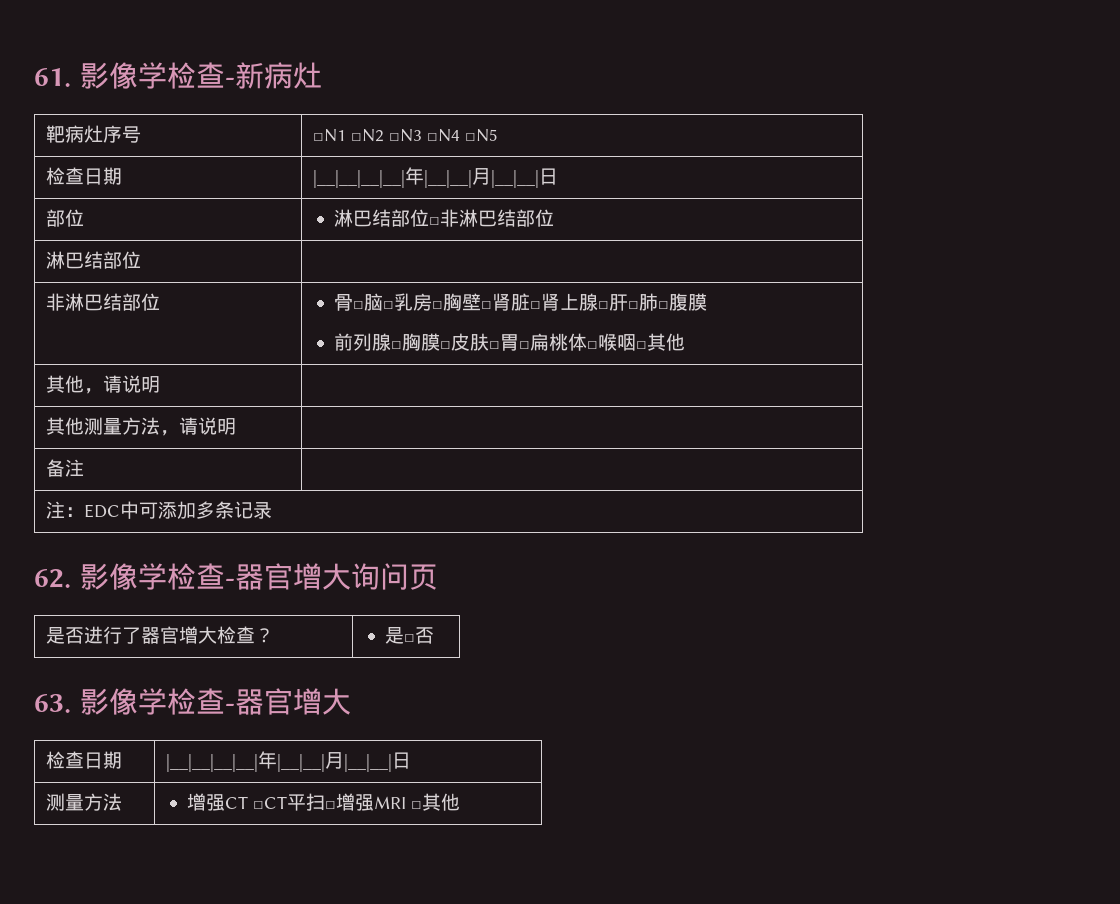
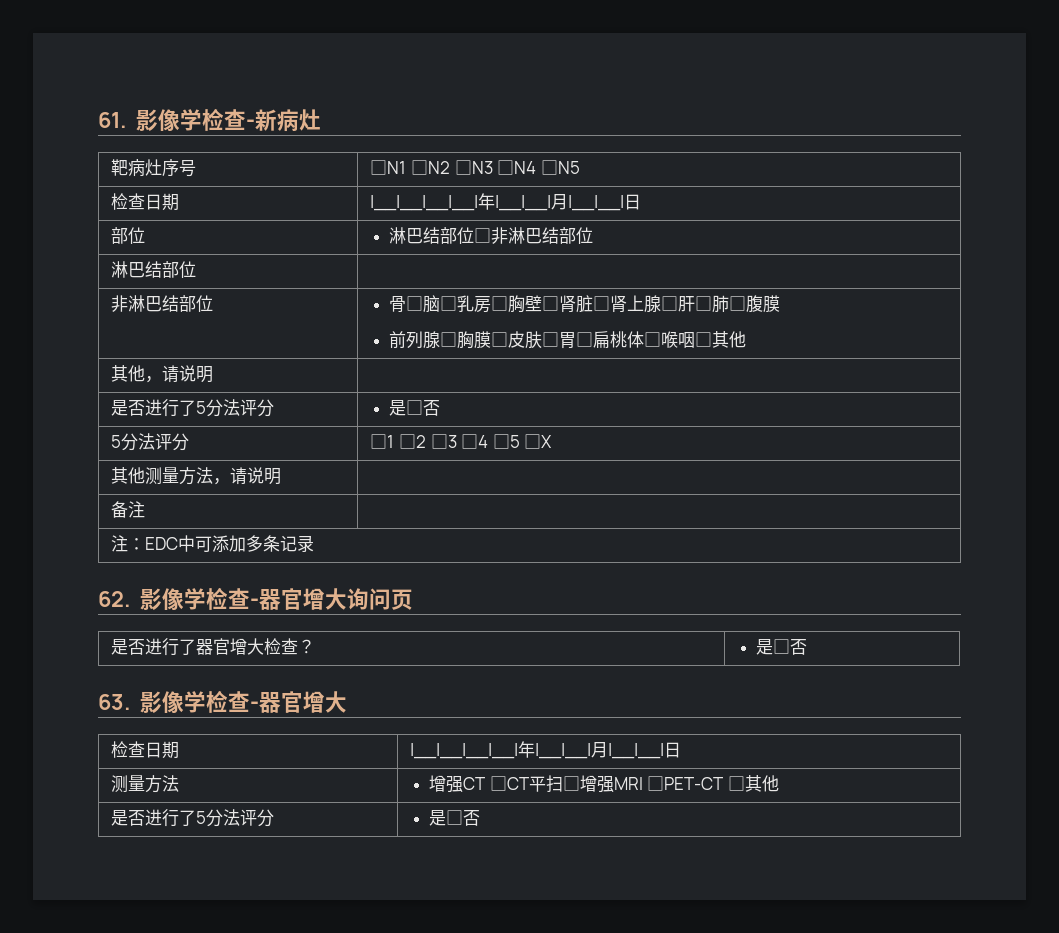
(161, 384) none -> [111,399,275,417] [389,400,441,416] [111,433,190,451] [370,434,553,449] // 是否进行了5分法评分 | 是□否 // 5分法评分 | □1 □2 □3 □4 □5 □X
[410,793,460,811] □其他 -> [647,775,779,792] [111,809,275,827] [429,810,481,826] □PET-CT □其他 // 是否进行了5分法评分 | 是□否

